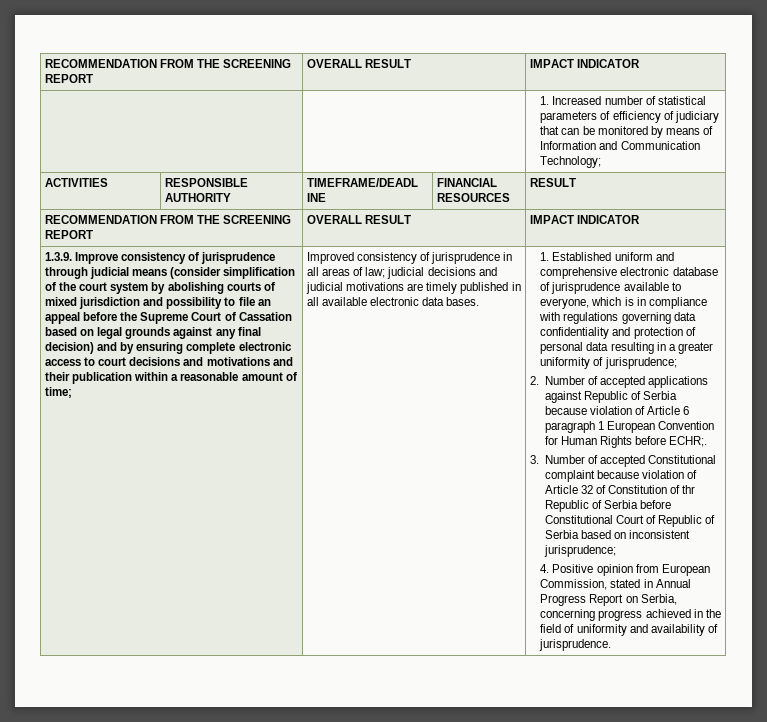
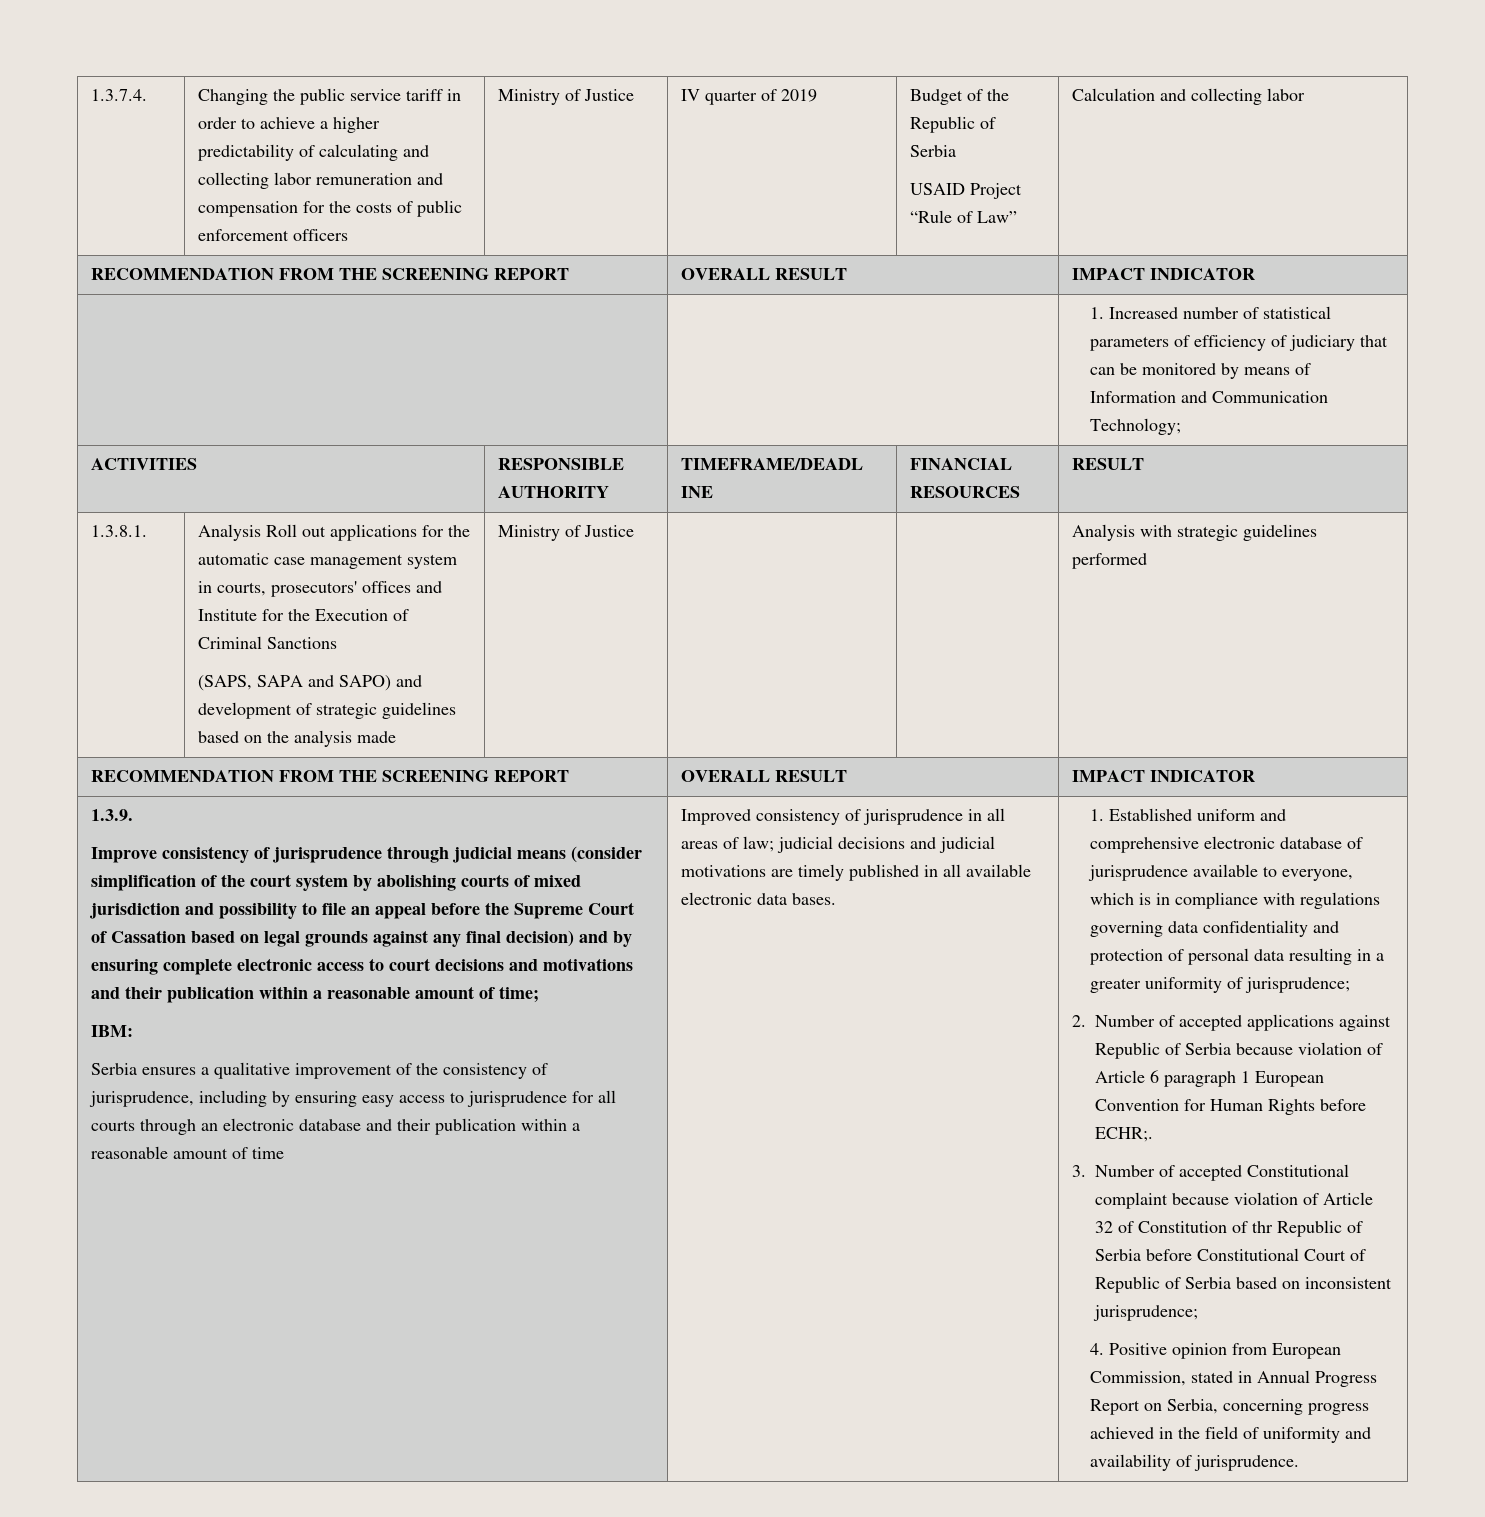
(44, 63) none -> [91,89,148,101] [198,88,462,105] [198,117,381,133] [198,144,430,161] [198,172,444,189] [198,200,463,217] [198,229,349,241] [498,89,635,105] [681,89,818,105] [910,89,1010,105] [910,116,997,133] [910,145,957,157] [910,183,1023,199] [910,210,1018,223] [1072,88,1306,105] 1.3.7.4. | Changing the public service tariff in order to achieve a higher predictability of calculating and collecting labor remuneration and compensation for the costs of public enforcement officers | Ministry of Justice | IV quarter of 2019 | Budget of the Republic of Serbia // USAID Project “Rule of Law” | Calculation and collecting labor //
(576, 182) none -> [91,525,148,537] [198,524,471,541] [198,553,458,569] [198,581,443,597] [198,609,410,621] [198,636,338,649] [198,675,423,691] [198,702,457,719] [198,730,397,747] [498,525,635,541] [1072,524,1318,541] [1072,553,1148,569] // 1.3.8.1. | Analysis Roll out applications for the automatic case management system in courts, prosecutors' offices and Institute for the Execution of Criminal Sanctions // (SAPS, SAPA and SAPO) and development of strategic guidelines based on the analysis made | Ministry of Justice | | | Analysis with strategic guidelines performed
(72, 256) none -> (134, 815) //
(72, 392) none -> [91,1025,134,1037] [91,1062,549,1079] [89,1090,617,1107] [91,1118,581,1135] [91,1146,285,1159] // IBM: // Serbia ensures a qualitative improvement of the consistency of jurisprudence, including by ensuring easy access to jurisprudence for all courts through an electronic database and their publication within a reasonable amount of time

